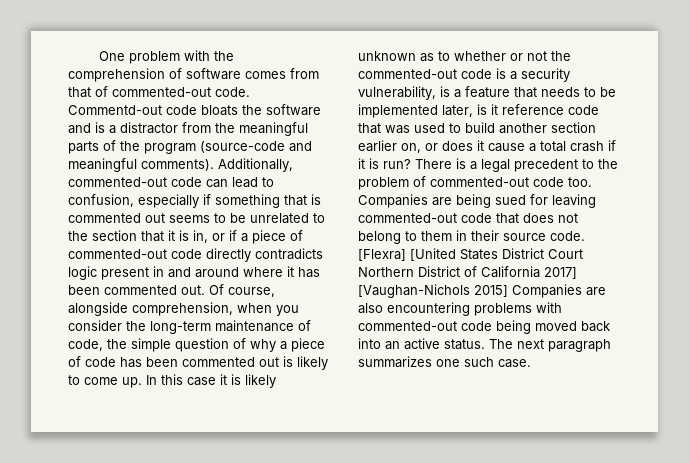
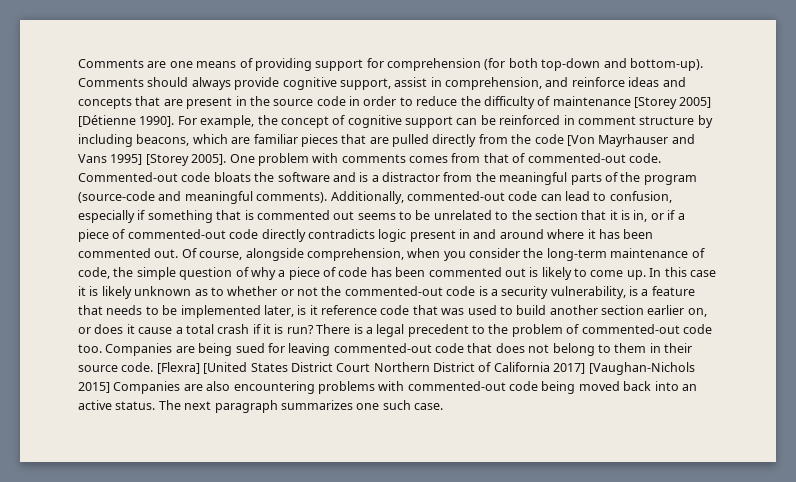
[99,50,235,64] [68,68,241,82] One problem with the comprehension of software -> [78,58,703,71] [78,77,686,90] [78,96,712,109] [78,115,713,128] [78,134,695,147] [78,153,406,166] Comments are one means of providing support for comprehension (for both top-down and bottom-up). Comments should always provide cognitive support, assist in comprehension, and reinforce ideas and concepts that are present in the source code in order to reduce the difficulty of maintenance [Storey 2005] [Détienne 1990]. For example, the concept of cognitive support can be reinforced in comment structure by including beacons, which are familiar pieces that are pulled directly from the code [Von Mayrhauser and Vans 1995] [Storey 2005]. One problem with comments
[68,105,162,115] Commentd-out -> [78,172,178,182] Commented-out

